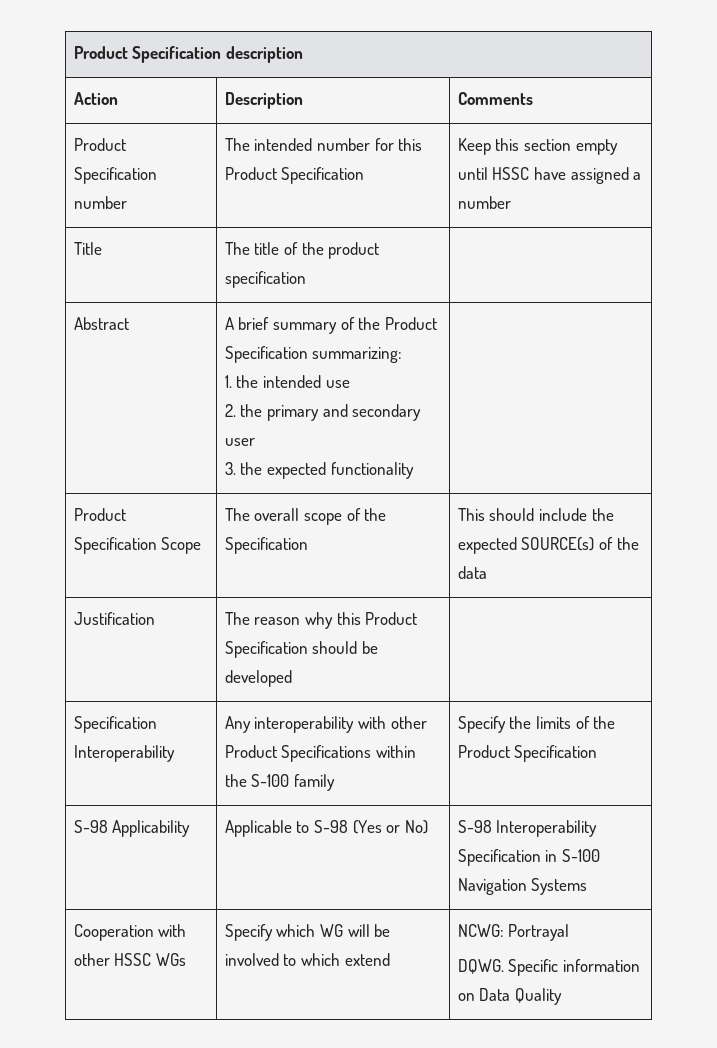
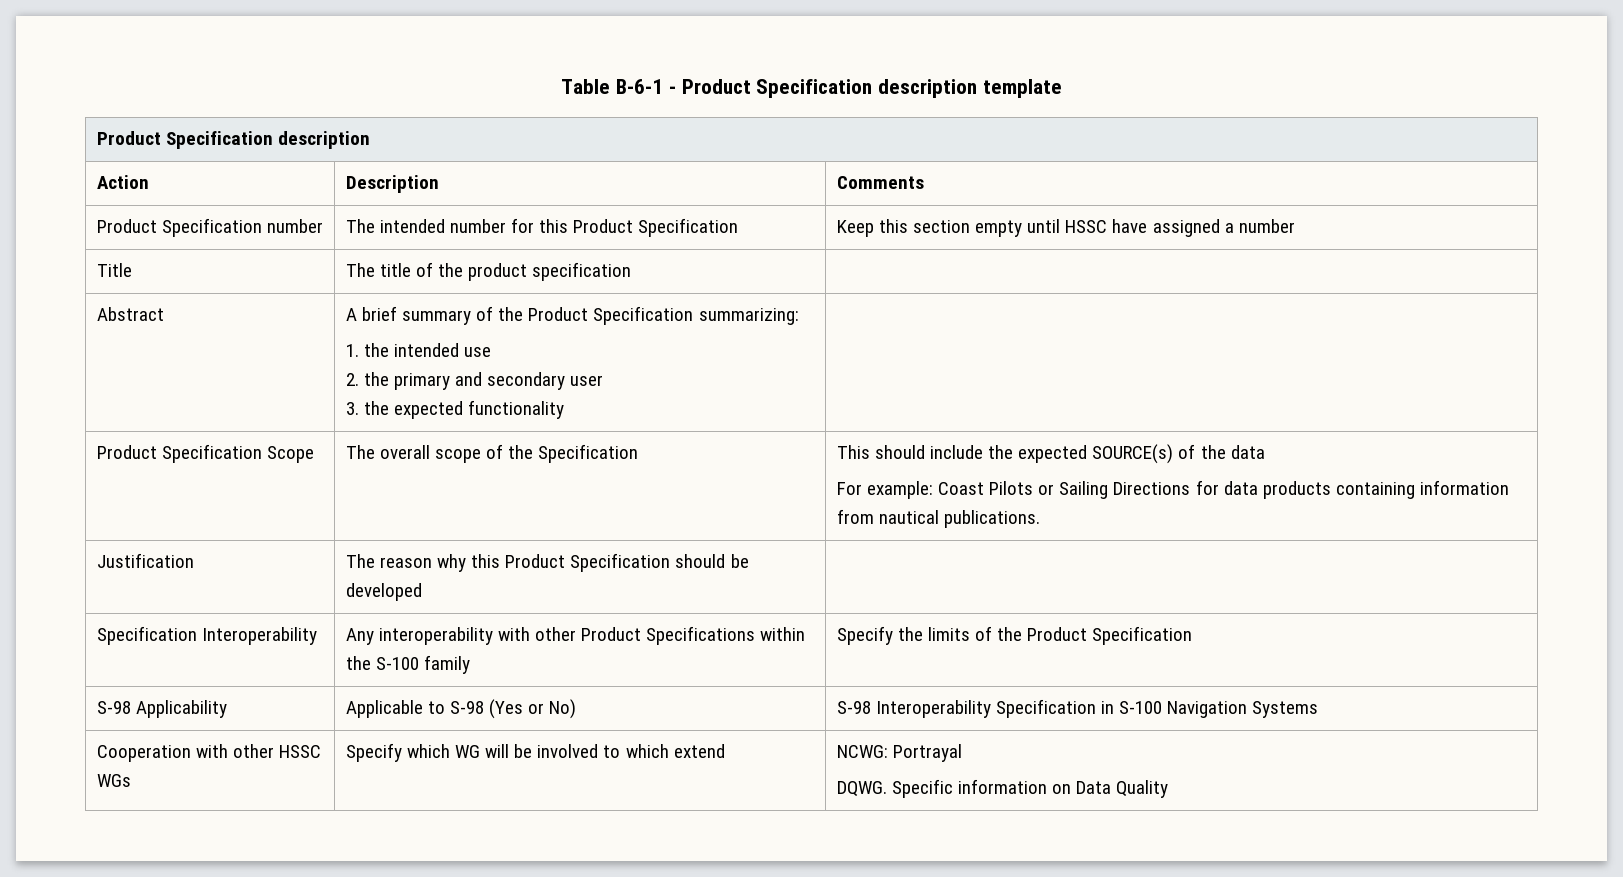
(73, 52) none -> [561,79,1062,98] Table B-6-1 - Product Specification description template //
(487, 572) none -> [836,480,1510,499] [836,509,1040,528] // For example: Coast Pilots or Sailing Directions for data products containing information from nautical publications.

